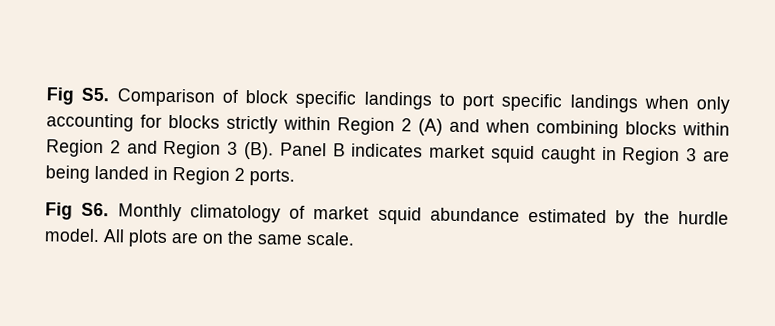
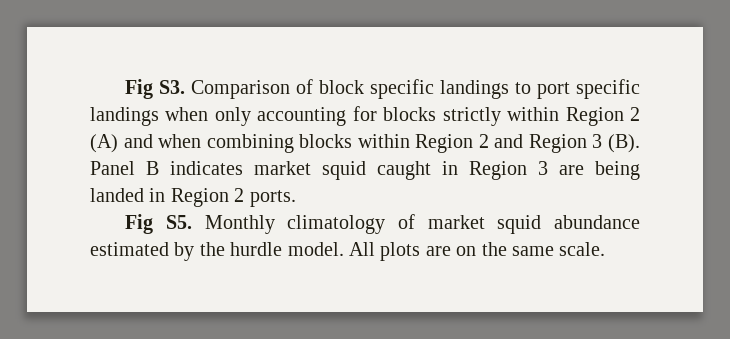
[46,87,111,105] Fig S5. -> [125,79,186,99] Fig S3.
[81,202,110,217] S6. -> [165,215,192,229] S5.

